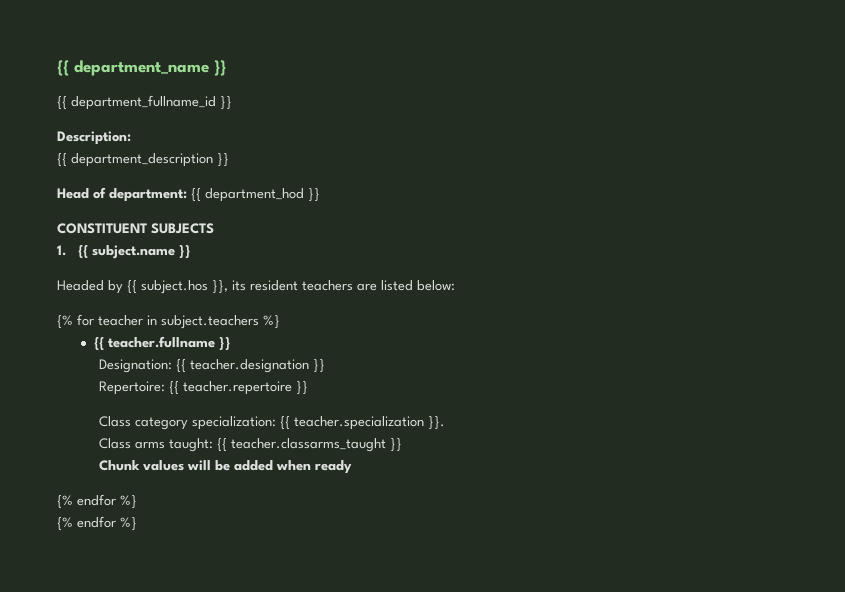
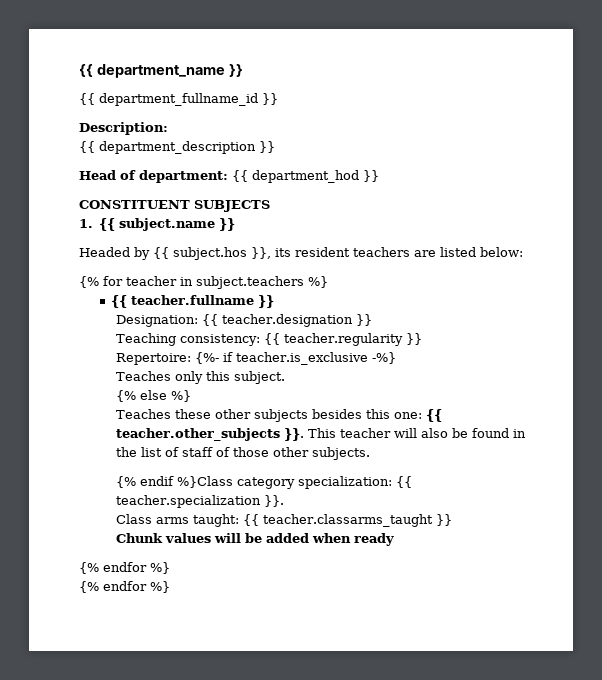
[99,381,309,395] [99,416,132,427] Repertoire: {{ teacher.repertoire }} // Class -> [115,333,422,346] [115,352,396,365] [115,371,285,384] [115,390,191,402] [115,409,442,422] [115,428,526,441] [115,447,370,460] [115,476,233,488] Teaching consistency: {{ teacher.regularity }} // Repertoire: {%- if teacher.is_exclusive -%} // Teaches only this subject. // {% else %} // Teaches these other subjects besides this one: {{ teacher.other_subjects }}. This teacher will also be found in the list of staff of those other subjects. // {% endif %}Class

